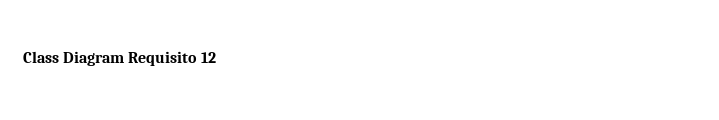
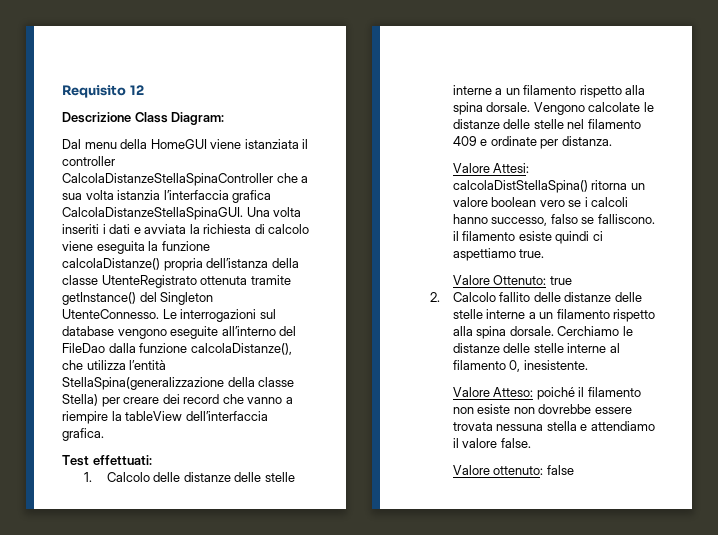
[23,51,125,66] Class Diagram -> (62, 91) none
(216, 57) none -> [62,112,225,125] [62,139,309,149] [62,156,115,166] [62,173,309,186] [62,190,272,203] [62,207,302,220] [62,224,310,234] [62,241,210,254] [62,258,299,271] [62,275,291,288] [62,292,214,305] [62,309,276,322] [62,326,297,339] [62,343,292,355] [62,360,167,370] [62,377,295,390] [62,394,293,407] [62,411,268,424] [62,428,104,441] [62,455,152,466] [84,472,295,482] [452,85,646,98] [452,102,654,115] [452,119,641,129] [452,136,612,149] [452,163,530,173] [452,180,645,193] [452,197,629,207] [452,214,655,226] [452,231,603,244] [452,248,545,261] [452,275,572,285] [430,292,642,302] [452,309,656,322] [452,326,633,339] [452,343,620,353] [452,360,588,372] [452,387,641,400] [452,404,632,414] [452,421,655,431] [452,438,531,448] [452,465,574,475] // Descrizione Class Diagram: // Dal menu della HomeGUI viene istanziata il controller CalcolaDistanzeStellaSpinaController che a sua volta istanzia l’interfaccia grafica CalcolaDistanzeStellaSpinaGUI. Una volta inseriti i dati e avviata la richiesta di calcolo viene eseguita la funzione calcolaDistanze() propria dell’istanza della classe UtenteRegistrato ottenuta tramite getInstance() del Singleton UtenteConnesso. Le interrogazioni sul database vengono eseguite all’interno del FileDao dalla funzione calcolaDistanze(), che utilizza l’entità StellaSpina(generalizzazione della classe Stella) per creare dei record che vanno a riempire la tableView dell’interfaccia grafica. // Test effettuati: // 1. Calcolo delle distanze delle stelle interne a un filamento rispetto alla spina dorsale. Vengono calcolate le distanze delle stelle nel filamento 409 e ordinate per distanza. // Valore Attesi: calcolaDistStellaSpina() ritorna un valore boolean vero se i calcoli hanno successo, falso se falliscono. il filamento esiste quindi ci aspettiamo true. // Valore Ottenuto: true // 2. Calcolo fallito delle distanze delle stelle interne a un filamento rispetto alla spina dorsale. Cerchiamo le distanze delle stelle interne al filamento 0, inesistente. // Valore Atteso: poiché il filamento non esiste non dovrebbe essere trovata nessuna stella e attendiamo il valore false. // Valore ottenuto: false

